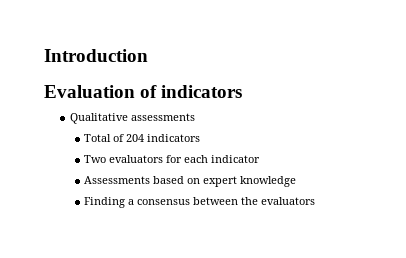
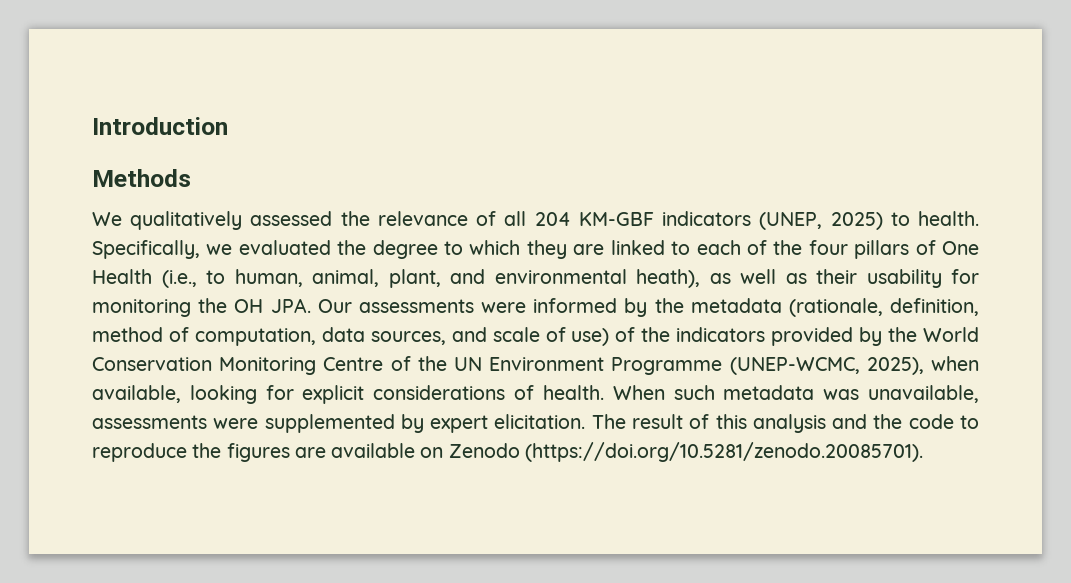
[44,85,243,98] [70,113,196,124] [84,134,201,142] [84,155,261,163] [84,176,297,187] [84,197,316,208] Evaluation of indicators // Qualitative assessments // Total of 204 indicators // Two evaluators for each indicator // Assessments based on expert knowledge // Finding a consensus between the evaluators -> [92,169,191,187] [92,211,980,230] [92,240,979,259] [92,269,979,288] [92,298,979,317] [92,327,979,346] [92,356,980,375] [92,385,980,404] [92,414,980,433] [92,442,923,462] Methods // We qualitatively assessed the relevance of all 204 KM-GBF indicators (UNEP, 2025) to health. Specifically, we evaluated the degree to which they are linked to each of the four pillars of One Health (i.e., to human, animal, plant, and environmental heath), as well as their usability for monitoring the OH JPA. Our assessments were informed by the metadata (rationale, definition, method of computation, data sources, and scale of use) of the indicators provided by the World Conservation Monitoring Centre of the UN Environment Programme (UNEP-WCMC, 2025), when available, looking for explicit considerations of health. When such metadata was unavailable, assessments were supplemented by expert elicitation. The result of this analysis and the code to reproduce the figures are available on Zenodo (https://doi.org/10.5281/zenodo.20085701).

